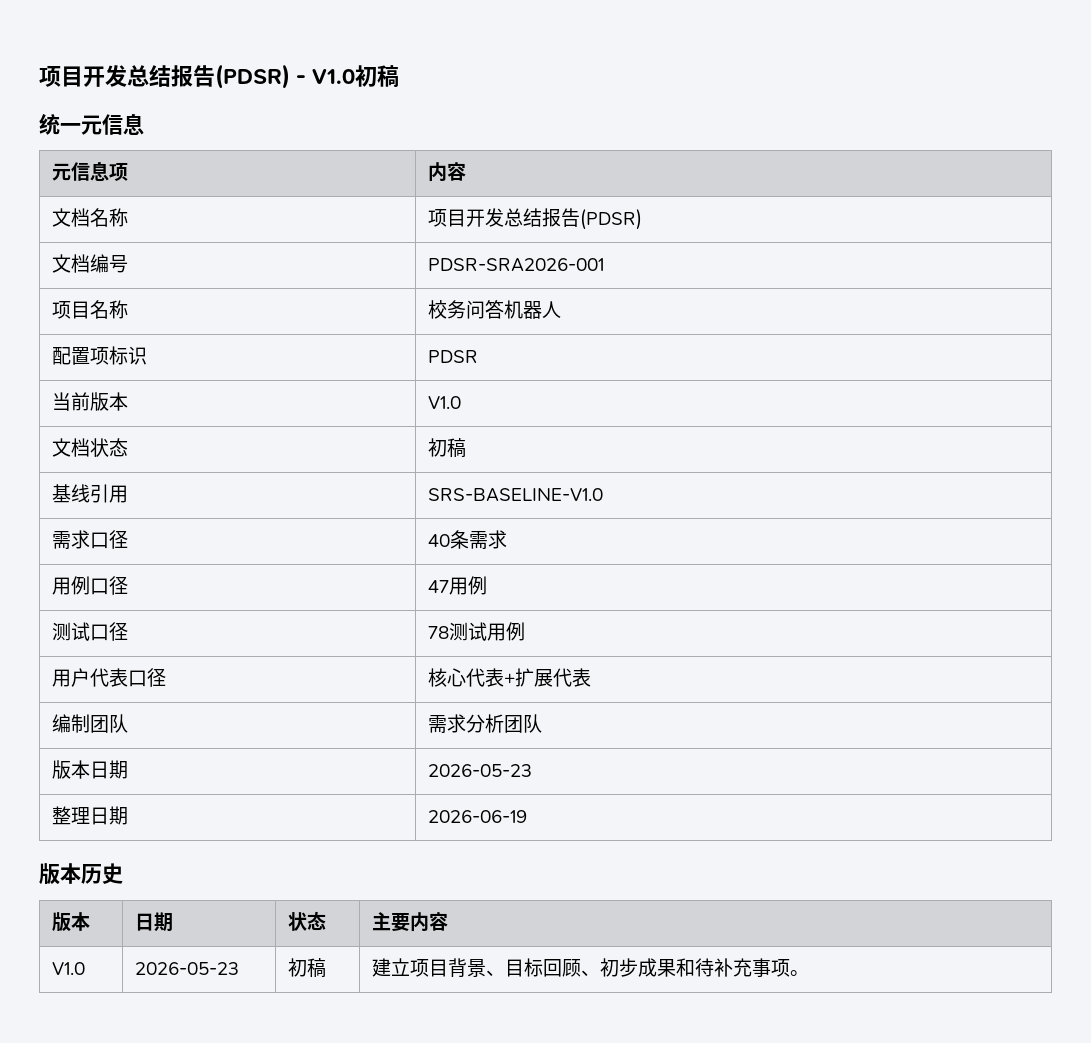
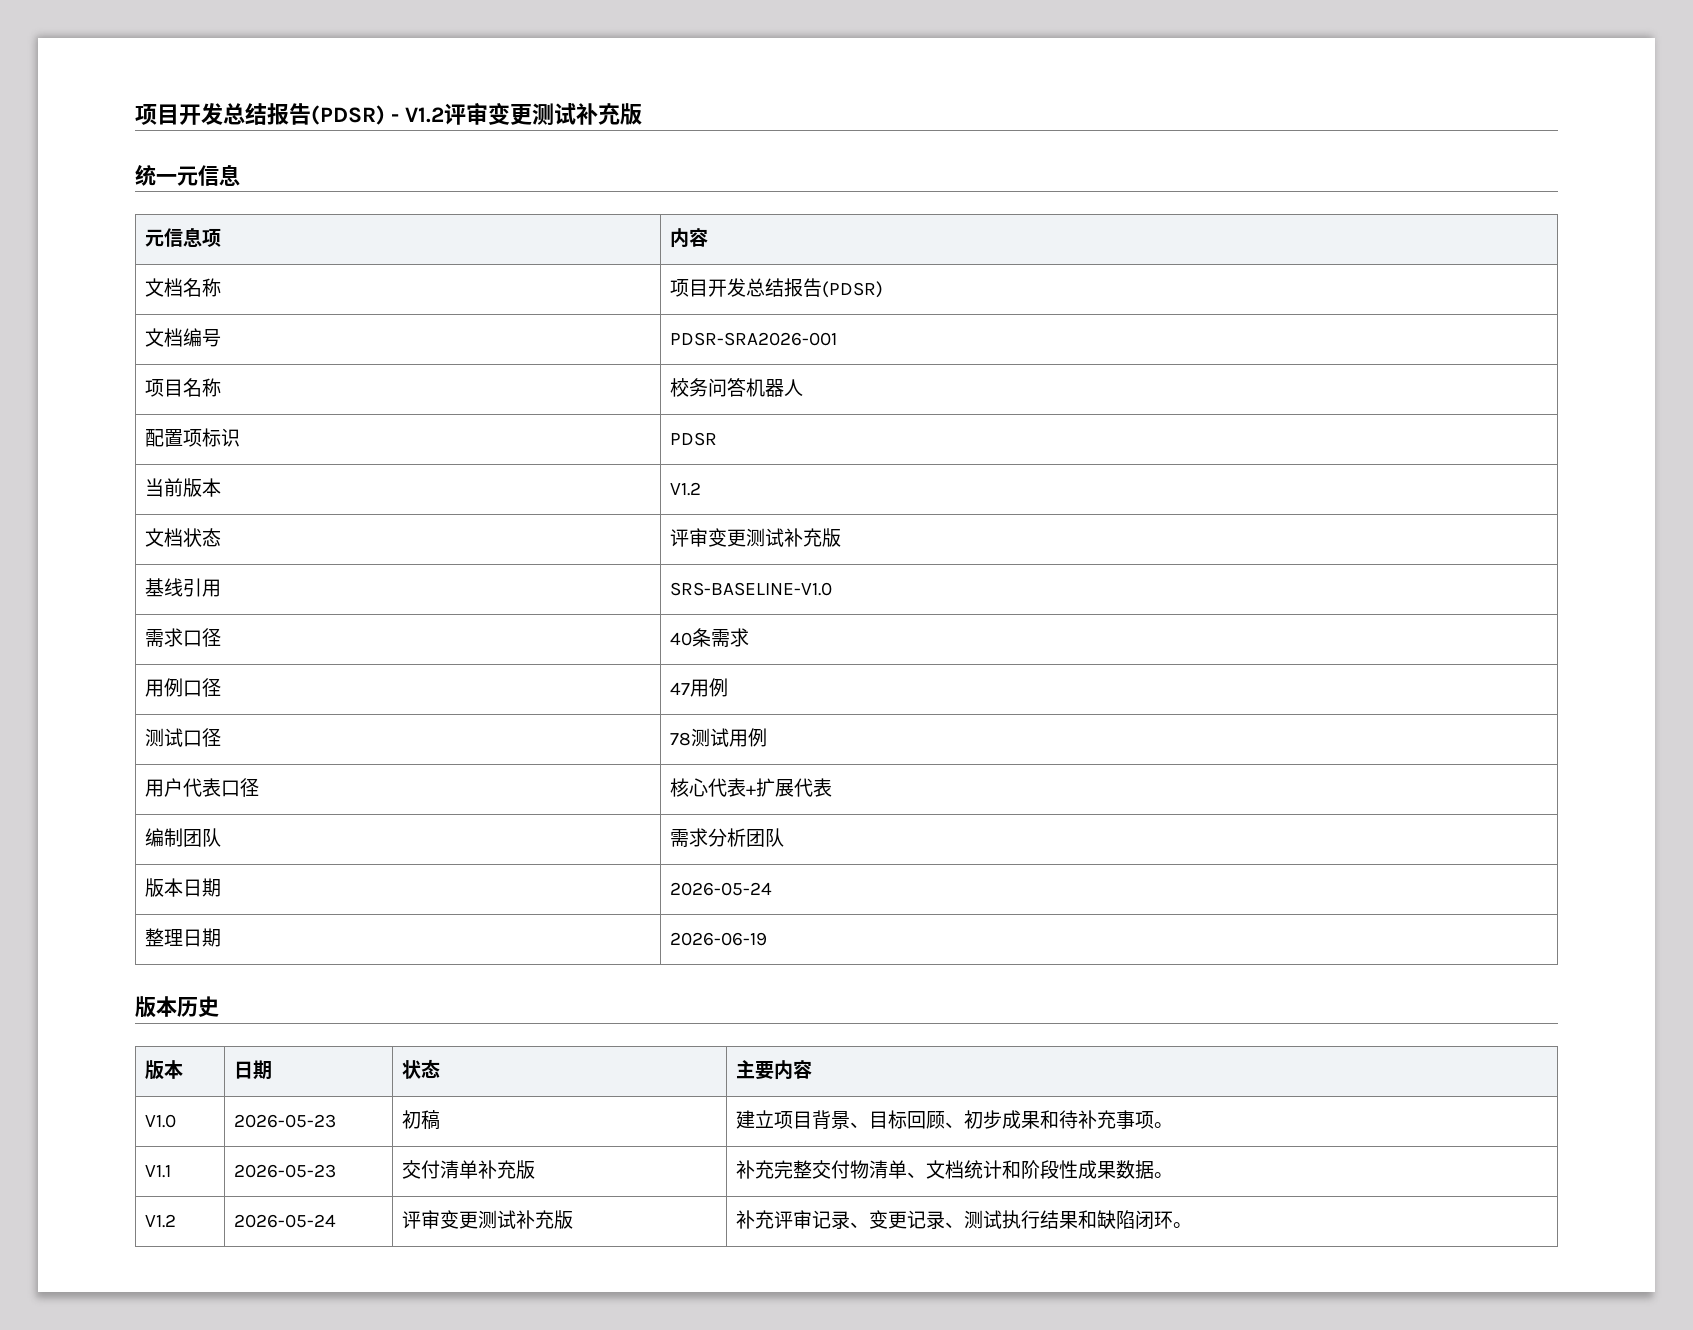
[312,65,399,87] V1.0初稿 -> [405,102,642,125] V1.2评审变更测试补充版
[427,396,461,409] V1.0 -> [670,482,702,496] V1.2
[427,438,466,458] 初稿 -> [670,528,842,547] 评审变更测试补充版
[427,764,532,777] 2026-05-23 -> [670,882,773,896] 2026-05-24
(809, 973) none -> [145,1165,172,1178] [234,1164,337,1178] [402,1160,536,1179] [736,1160,1174,1179] [145,1214,177,1228] [234,1214,337,1228] [402,1210,574,1229] [736,1210,1193,1230] // V1.1 | 2026-05-23 | 交付清单补充版 | 补充完整交付物清单、文档统计和阶段性成果数据。 // V1.2 | 2026-05-24 | 评审变更测试补充版 | 补充评审记录、变更记录、测试执行结果和缺陷闭环。

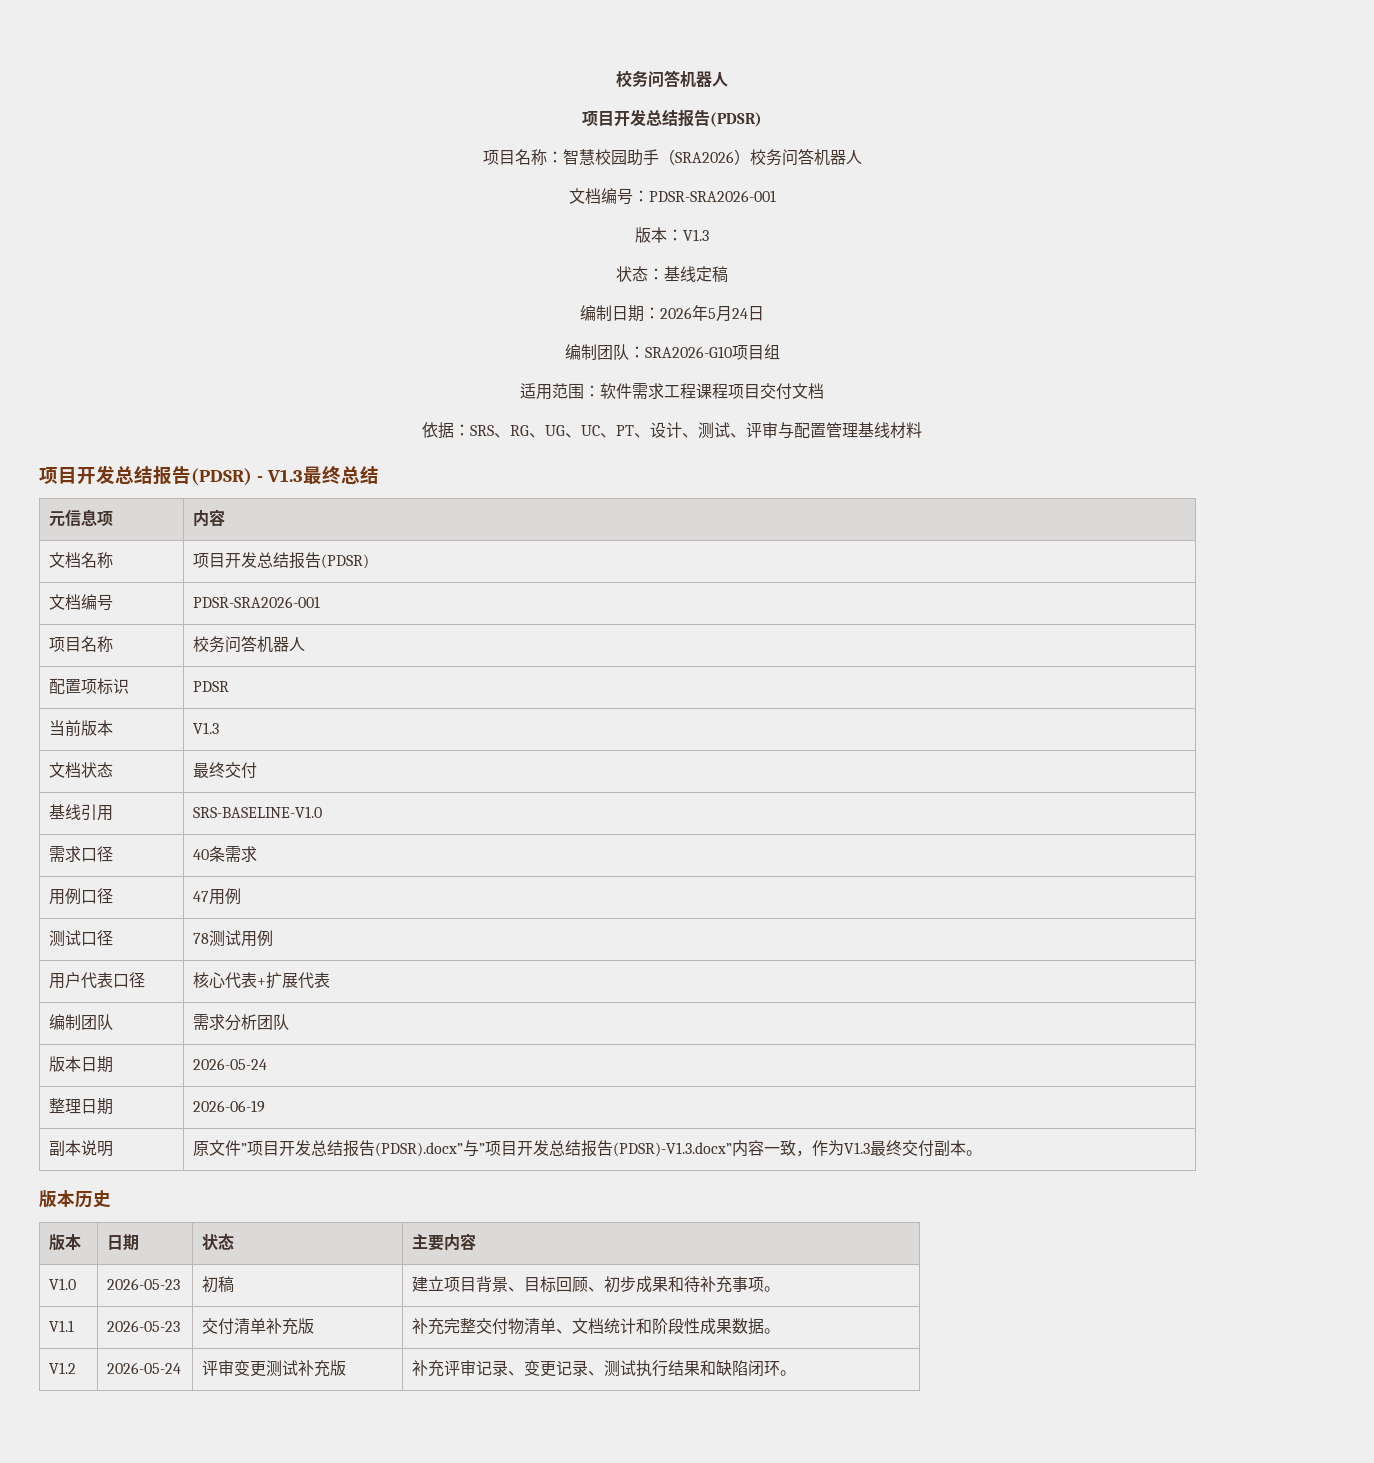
(135, 114) none -> [616,70,728,88] [582,109,762,127] [482,149,862,166] [568,188,776,205] [635,227,709,243] [616,266,728,282] [580,305,764,322] [564,344,780,360] [520,383,824,400] [422,422,922,439] 校务问答机器人 // 项目开发总结报告(PDSR) // 项目名称：智慧校园助手（SRA2026）校务问答机器人 // 文档编号：PDSR-SRA2026-001 // 版本：V1.3 // 状态：基线定稿 // 编制日期：2026年5月24日 // 编制团队：SRA2026-G10项目组 // 适用范围：软件需求工程课程项目交付文档 // 依据：SRS、RG、UG、UC、PT、设计、测试、评审与配置管理基线材料 //
[405,102,642,125] [135,164,240,186] V1.2评审变更测试补充版 // 统一元信息 -> [266,466,379,484] V1.3最终总结
[670,482,702,496] V1.2 -> [192,722,219,734] V1.3
[670,528,842,547] 评审变更测试补充版 -> [192,762,257,779] 最终交付
(768, 939) none -> [48,1140,113,1157] [192,1140,982,1157] // 副本说明 | 原文件”项目开发总结报告(PDSR).docx”与”项目开发总结报告(PDSR)-V1.3.docx”内容一致，作为V1.3最终交付副本。

